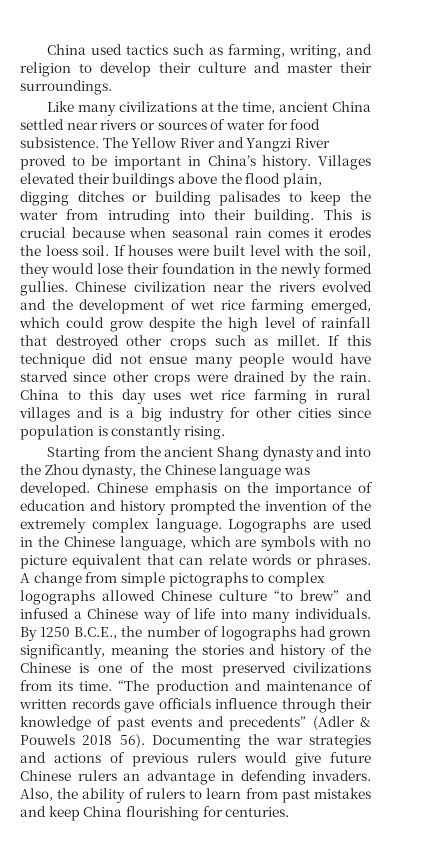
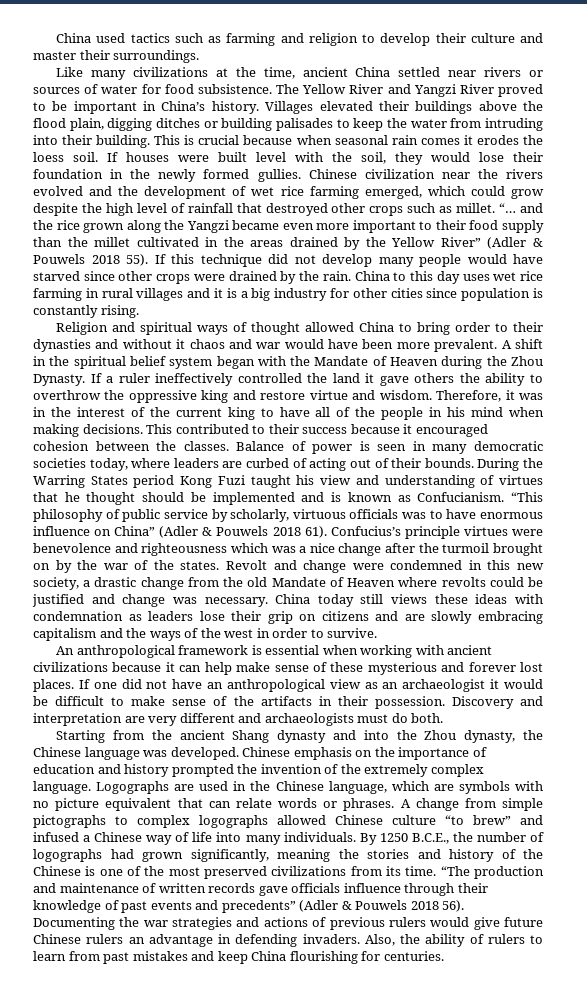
[228,44,342,59] farming, writing, -> [226,33,276,46] farming
(320, 340) none -> [499,203,543,213] [33,220,545,233] [33,237,543,250] [33,254,148,266] “… and the rice grown along the Yangzi became even more important to their food supply than the millet cultivated in the areas drained by the Yellow River” (Adler & Pouwels 2018 55).
[149,356,188,364] ensue -> [322,254,372,267] develop
(103, 412) none -> [214,288,224,298] it
(225, 433) none -> [56,322,544,335] [33,339,543,352] [33,356,544,369] [33,373,543,386] [33,390,543,403] [33,407,544,420] [33,424,488,437] [33,441,543,454] [33,458,544,471] [33,475,544,488] [33,492,544,505] [33,509,543,522] [33,526,543,539] [33,543,543,556] [33,560,544,573] [33,577,543,590] [32,594,543,607] [33,611,543,624] [33,628,378,641] [56,645,493,658] [33,662,544,675] [33,679,544,692] [33,696,543,709] [33,713,444,726] // Religion and spiritual ways of thought allowed China to bring order to their dynasties and without it chaos and war would have been more prevalent. A shift in the spiritual belief system began with the Mandate of Heaven during the Zhou Dynasty. If a ruler ineffectively controlled the land it gave others the ability to overthrow the oppressive king and restore virtue and wisdom. Therefore, it was in the interest of the current king to have all of the people in his mind when making decisions. This contributed to their success because it encouraged cohesion between the classes. Balance of power is seen in many democratic societies today, where leaders are curbed of acting out of their bounds. During the Warring States period Kong Fuzi taught his view and understanding of virtues that he thought should be implemented and is known as Confucianism. “This philosophy of public service by scholarly, virtuous officials was to have enormous influence on China” (Adler & Pouwels 2018 61). Confucius’s principle virtues were benevolence and righteousness which was a nice change after the turmoil brought on by the war of the states. Revolt and change were condemned in this new society, a drastic change from the old Mandate of Heaven where revolts could be justified and change was necessary. China today still views these ideas with condemnation as leaders lose their grip on citizens and are slowly embracing capitalism and the ways of the west in order to survive. // An anthropological framework is essential when working with ancient civilizations because it can help make sense of these mysterious and forever lost places. If one did not have an anthropological view as an archaeologist it would be difficult to make sense of the artifacts in their possession. Discovery and interpretation are very different and archaeologists must do both.

